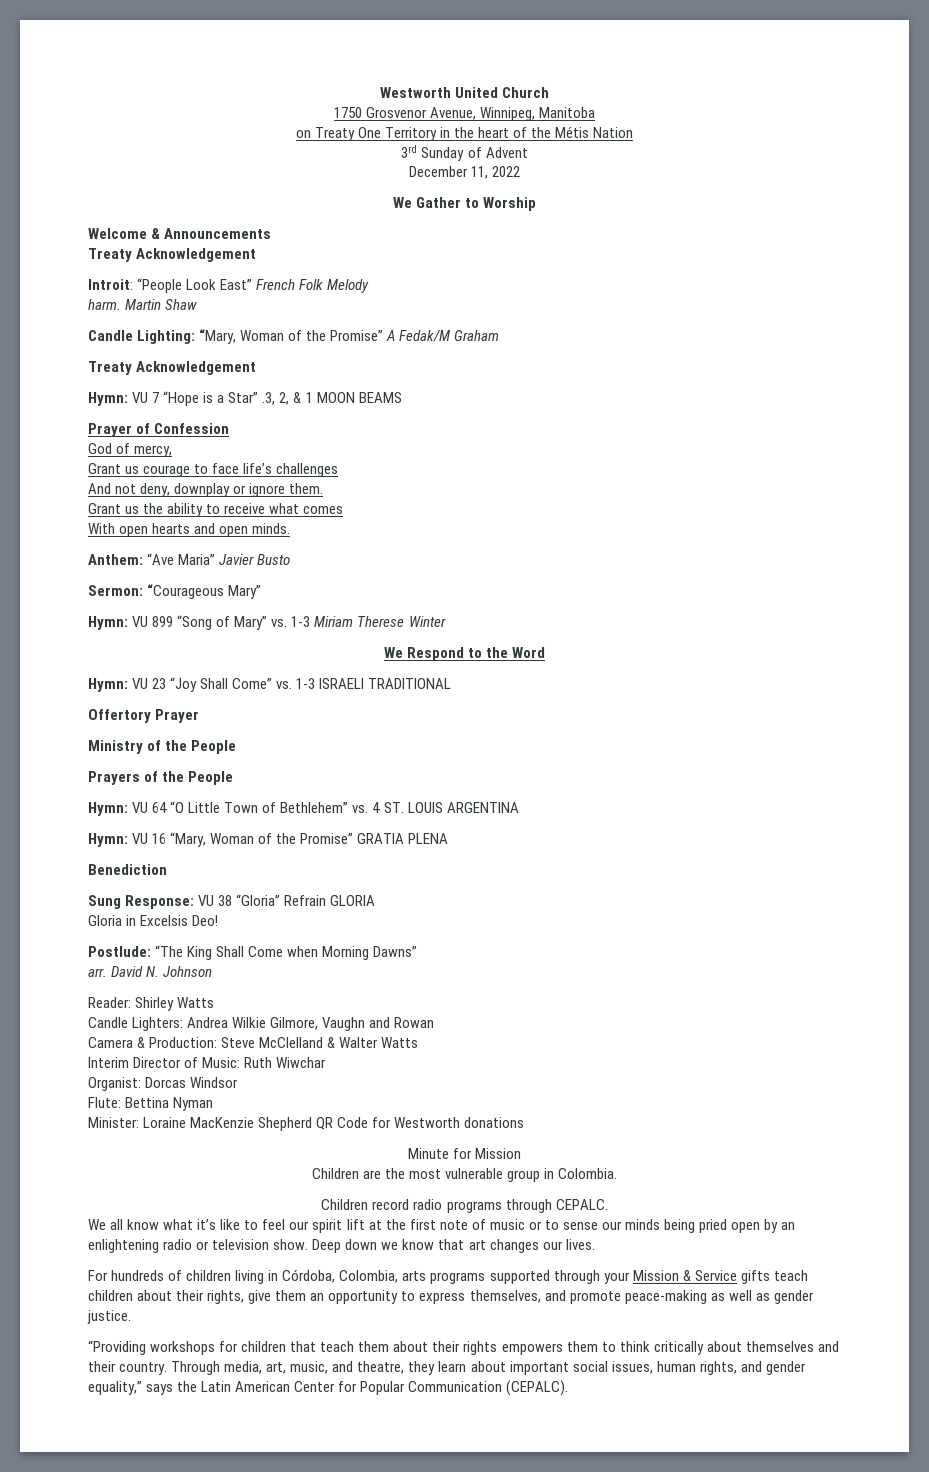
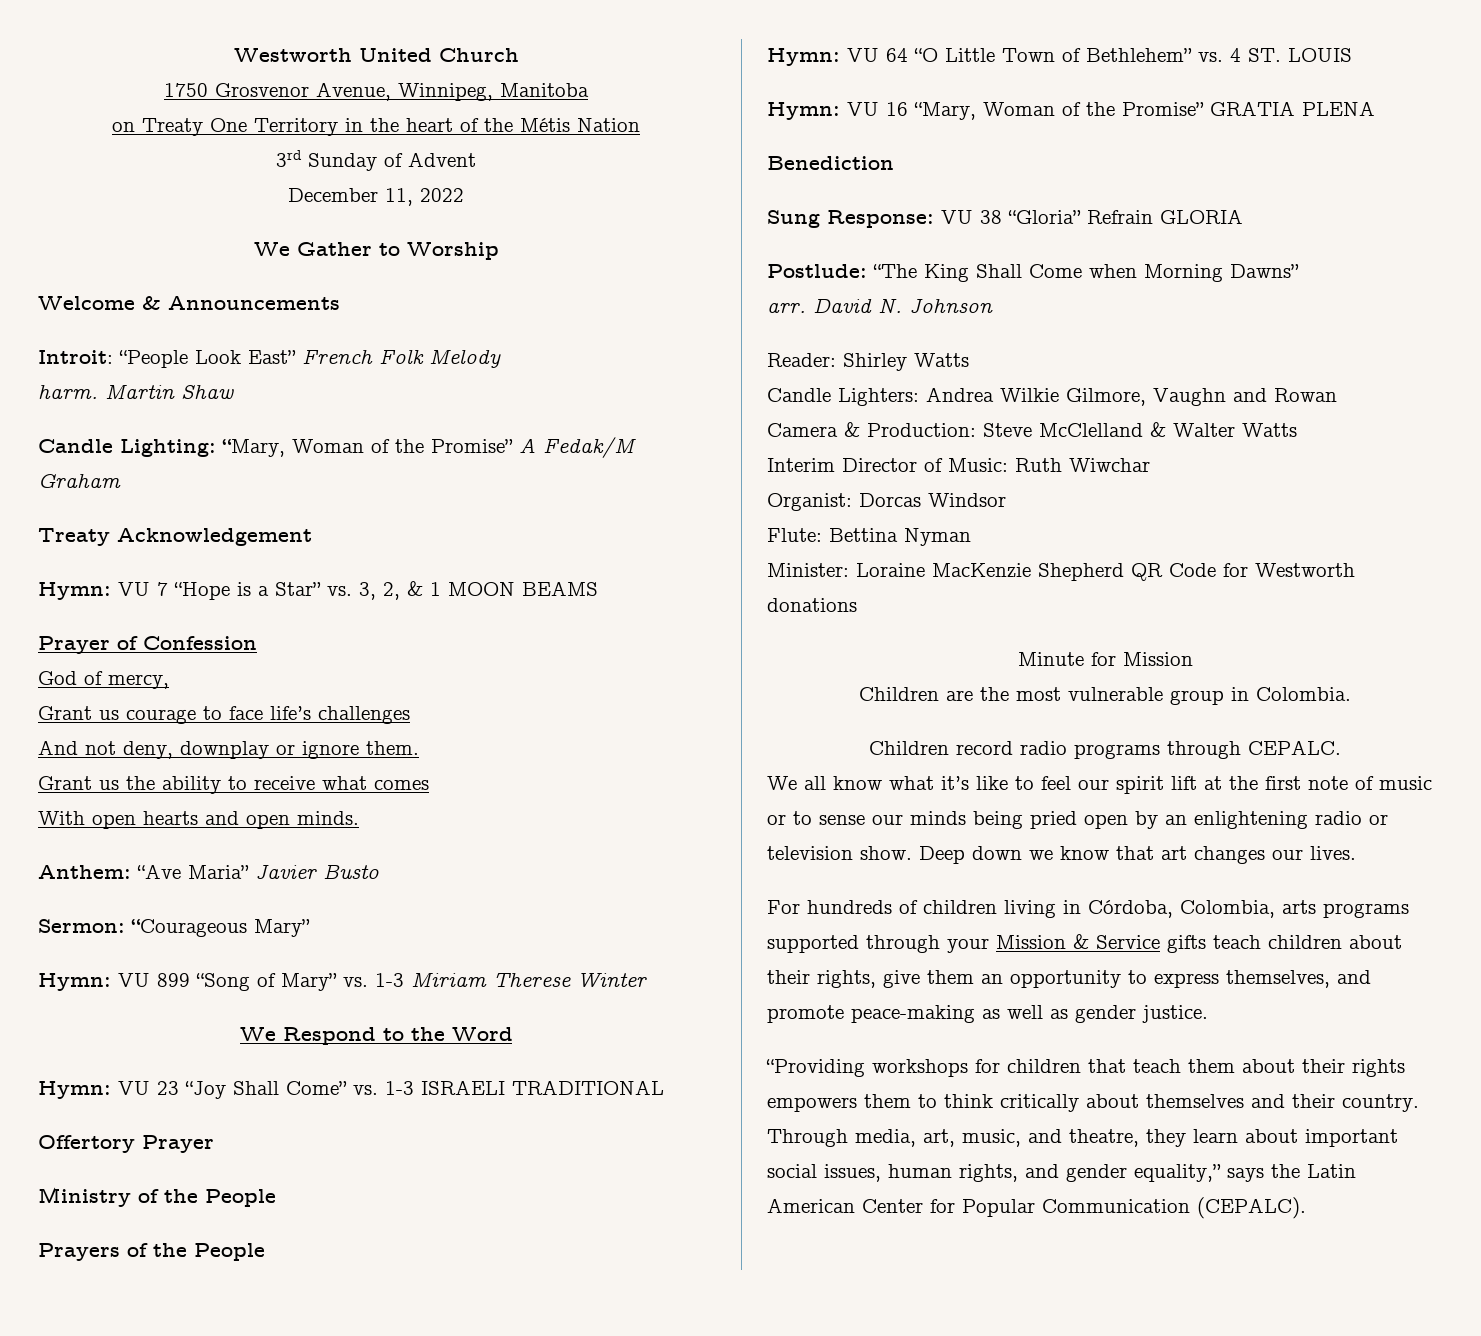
[88,248,257,262] // Treaty Acknowledgement -> (340, 303) none
[262,392,276,405] .3, -> [327,582,376,600] vs. 3,
[446,802,519,813] ARGENTINA -> (1352, 55) none
[88,915,219,926] // Gloria in Excelsis Deo! -> (1243, 216) none

